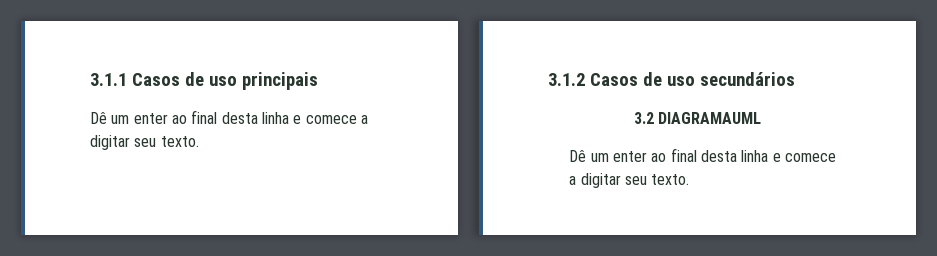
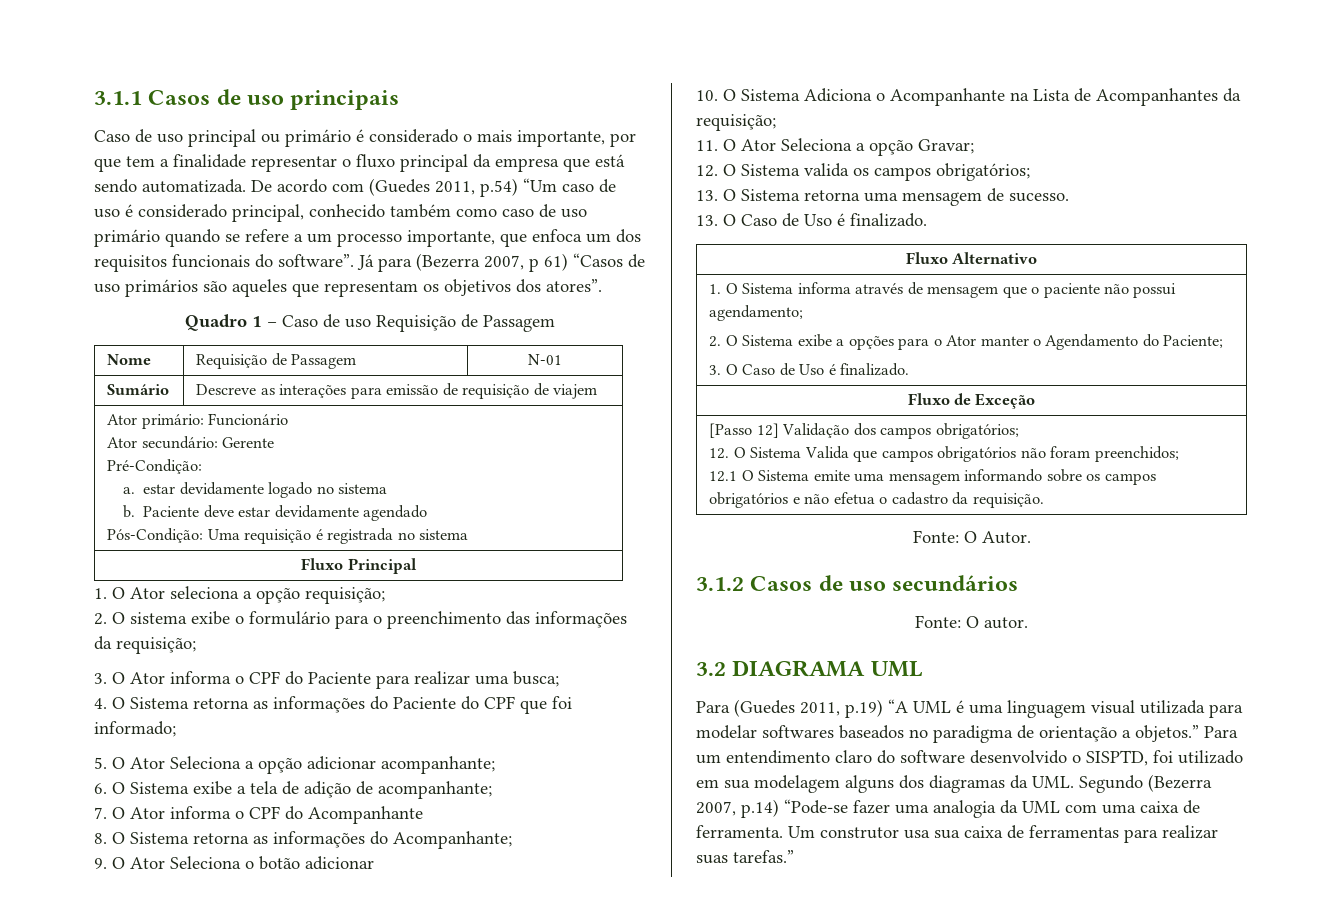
[90,110,368,124] [90,135,199,150] Dê um enter ao final desta linha e comece a digitar seu texto. -> [94,129,636,147] [94,154,625,172] [94,178,616,197] [94,204,587,222] [94,229,641,247] [94,253,645,272] [94,279,602,297] [184,314,555,332] [107,354,152,365] [196,353,357,369] [528,354,562,365] [107,384,170,395] [196,383,598,399] [107,413,289,429] [107,436,275,449] [107,459,203,474] [123,482,388,498] [123,505,428,521] [107,528,469,544] [301,558,417,574] [94,586,385,604] [94,611,627,629] [94,636,196,654] [94,671,559,689] [94,696,572,714] [94,721,176,737] [94,756,495,774] [94,781,492,799] [94,806,423,824] [94,831,512,849] [94,856,374,870] [696,88,1241,106] [696,114,776,131] [696,138,974,156] [696,163,1030,181] [696,188,1069,206] [696,213,927,227] [905,252,1038,264] [709,282,1177,298] [709,305,804,321] [709,334,1224,350] [709,363,910,376] [907,393,1036,409] [709,423,1019,439] [709,446,1179,462] [709,469,1156,485] [709,492,1044,508] [912,530,1031,544] Caso de uso principal ou primário é considerado o mais importante, por que tem a finalidade representar o fluxo principal da empresa que está sendo automatizada. De acordo com (Guedes 2011, p.54) “Um caso de uso é considerado principal, conhecido também como caso de uso primário quando se refere a um processo importante, que enfoca um dos requisitos funcionais do software”. Já para (Bezerra 2007, p 61) “Casos de uso primários são aqueles que representam os objetivos dos atores”. // Quadro 1 – Caso de uso Requisição de Passagem // Nome | Requisição de Passagem | N-01 // Sumário | Descreve as interações para emissão de requisição de viajem // Ator primário: Funcionário // Ator secundário: Gerente // Pré-Condição: // a. estar devidamente logado no sistema // b. Paciente deve estar devidamente agendado // Pós-Condição: Uma requisição é registrada no sistema // Fluxo Principal // 1. O Ator seleciona a opção requisição; // 2. O sistema exibe o formulário para o preenchimento das informações da requisição; // 3. O Ator informa o CPF do Paciente para realizar uma busca; // 4. O Sistema retorna as informações do Paciente do CPF que foi informado; // 5. O Ator Seleciona a opção adicionar acompanhante; // 6. O Sistema exibe a tela de adição de acompanhante; // 7. O Ator informa o CPF do Acompanhante // 8. O Sistema retorna as informações do Acompanhante; // 9. O Ator Seleciona o botão adicionar // 10. O Sistema Adiciona o Acompanhante na Lista de Acompanhantes da requisição; // 11. O Ator Seleciona a opção Gravar; // 12. O Sistema valida os campos obrigatórios; // 13. O Sistema retorna uma mensagem de sucesso. // 13. O Caso de Uso é finalizado. // Fluxo Alternativo // 1. O Sistema informa através de mensagem que o paciente não possui agendamento; // 2. O Sistema exibe a opções para o Ator manter o Agendamento do Paciente; // 3. O Caso de Uso é finalizado. // Fluxo de Exceção // [Passo 12] Validação dos campos obrigatórios; // 12. O Sistema Valida que campos obrigatórios não foram preenchidos; // 12.1 O Sistema emite uma mensagem informando sobre os campos obrigatórios e não efetua o cadastro da requisição. // Fonte: O Autor.
[633,112,762,124] [569,148,836,162] [569,173,690,188] 3.2 DIAGRAMAUML // Dê um enter ao final desta linha e comece a digitar seu texto. -> [915,615,1028,629] [696,660,923,677] [696,699,1243,718] [696,725,1238,743] [696,750,1243,766] [696,774,1212,793] [696,799,1200,818] [696,825,1218,843] [696,850,794,864] Fonte: O autor. // 3.2 DIAGRAMA UML // Para (Guedes 2011, p.19) “A UML é uma linguagem visual utilizada para modelar softwares baseados no paradigma de orientação a objetos.” Para um entendimento claro do software desenvolvido o SISPTD, foi utilizado em sua modelagem alguns dos diagramas da UML. Segundo (Bezerra 2007, p.14) “Pode-se fazer uma analogia da UML com uma caixa de ferramenta. Um construtor usa sua caixa de ferramentas para realizar suas tarefas.”

